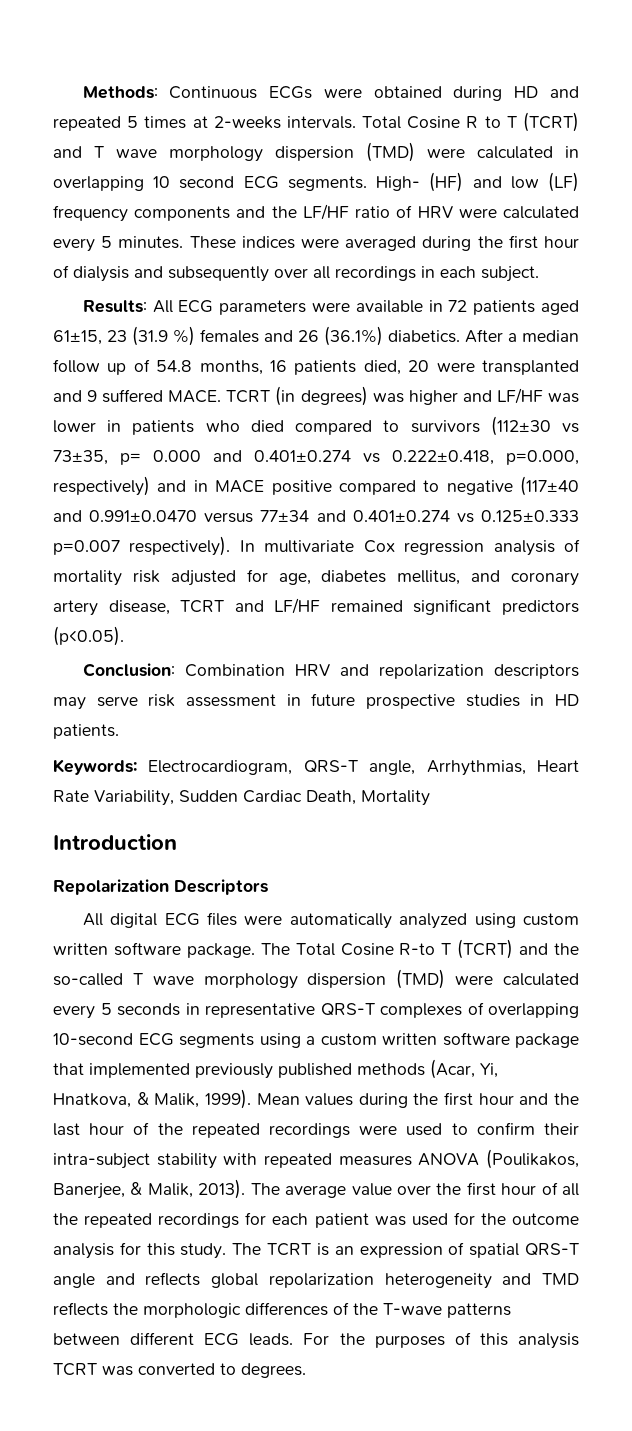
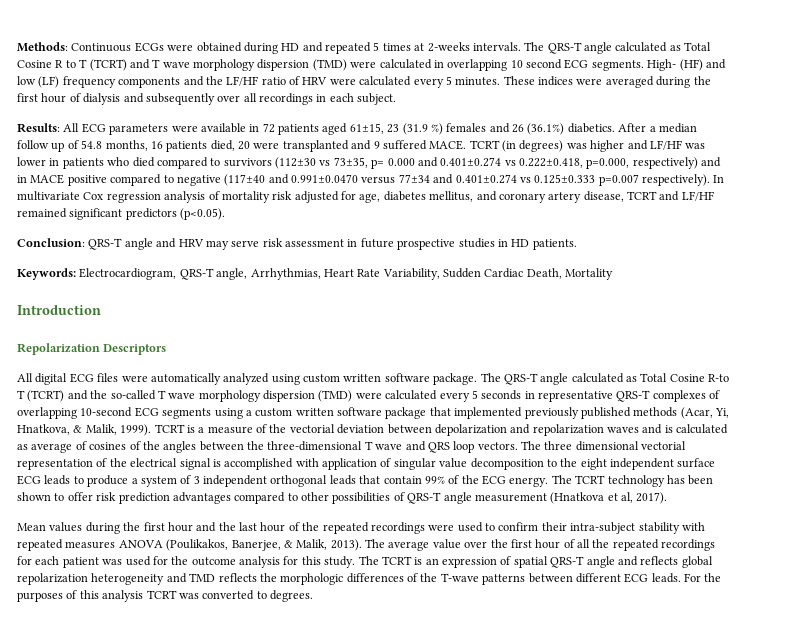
(356, 122) none -> [524,42,681,54] The QRS-T angle calculated as
[184,664,579,679] Combination HRV and repolarization descriptors -> [88,238,204,250] QRS-T angle and HRV
(290, 949) none -> [503,373,637,385] QRS-T angle calculated as
(251, 1099) none -> [154,424,729,436] [17,441,687,453] [17,458,716,470] [17,475,714,487] [17,492,668,504] TCRT is a measure of the vectorial deviation between depolarization and repolarization waves and is calculated as average of cosines of the angles between the three-dimensional T wave and QRS loop vectors. The three dimensional vectorial representation of the electrical signal is accomplished with application of singular value decomposition to the eight independent surface ECG leads to produce a system of 3 independent orthogonal leads that contain 99% of the ECG energy. The TCRT technology has been shown to offer risk prediction advantages compared to other possibilities of QRS-T angle measurement (Hnatkova et al, 2017). //

